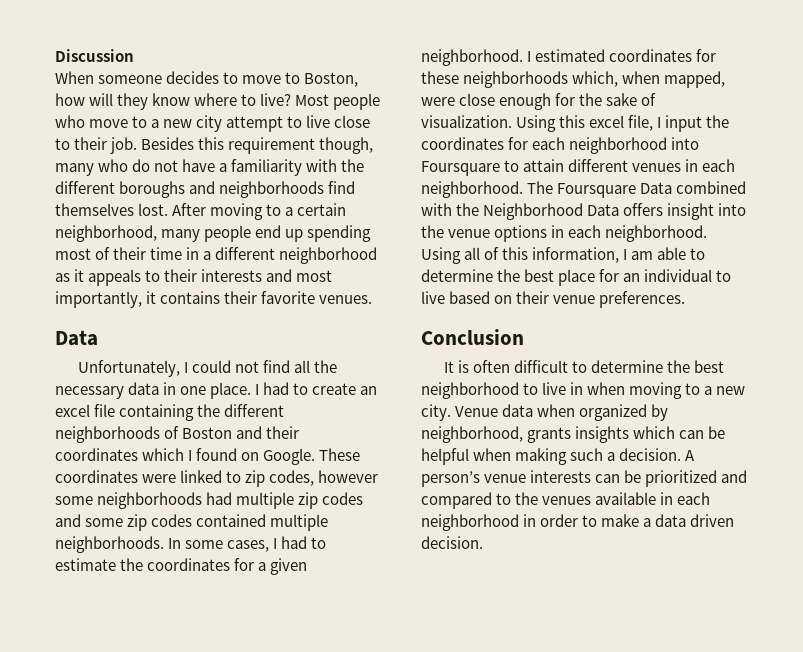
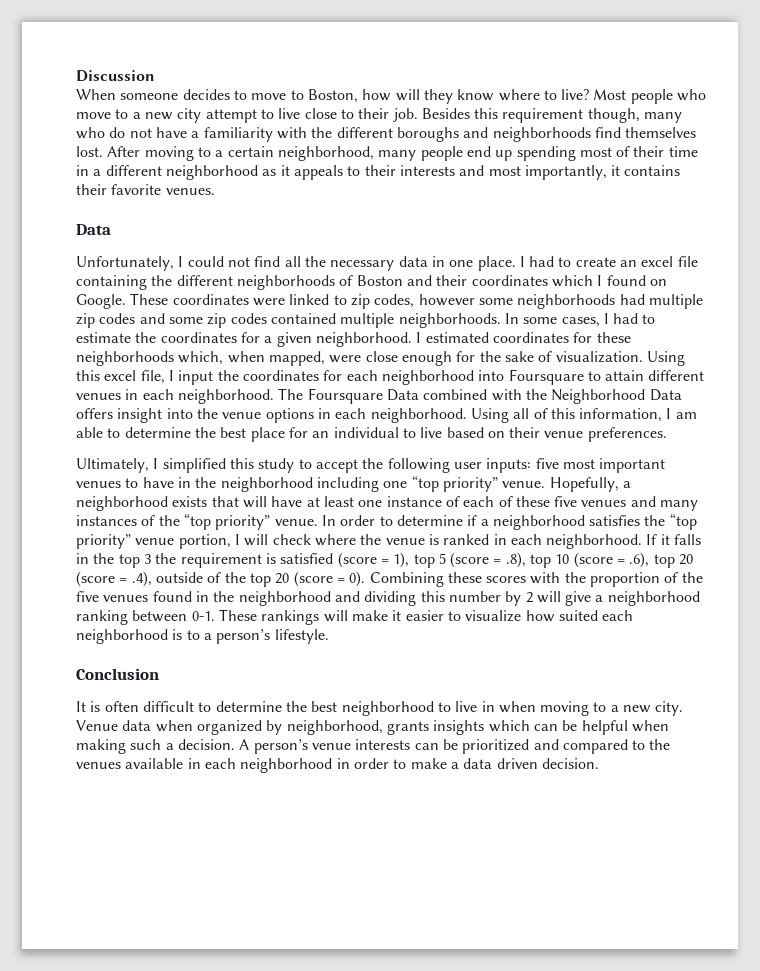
(686, 299) none -> [76,458,666,473] [76,475,631,492] [76,496,699,511] [76,513,697,530] [76,534,702,549] [76,552,694,568] [76,571,703,587] [76,591,700,606] [76,609,634,625] [76,629,329,644] // Ultimately, I simplified this study to accept the following user inputs: five most important venues to have in the neighborhood including one “top priority” venue. Hopefully, a neighborhood exists that will have at least one instance of each of these five venues and many instances of the “top priority” venue. In order to determine if a neighborhood satisfies the “top priority” venue portion, I will check where the venue is ranked in each neighborhood. If it falls in the top 3 the requirement is satisfied (score = 1), top 5 (score = .8), top 10 (score = .6), top 20 (score = .4), outside of the top 20 (score = 0). Combining these scores with the proportion of the five venues found in the neighborhood and dividing this number by 2 will give a neighborhood ranking between 0-1. These rankings will make it easier to visualize how suited each neighborhood is to a person’s lifestyle.

